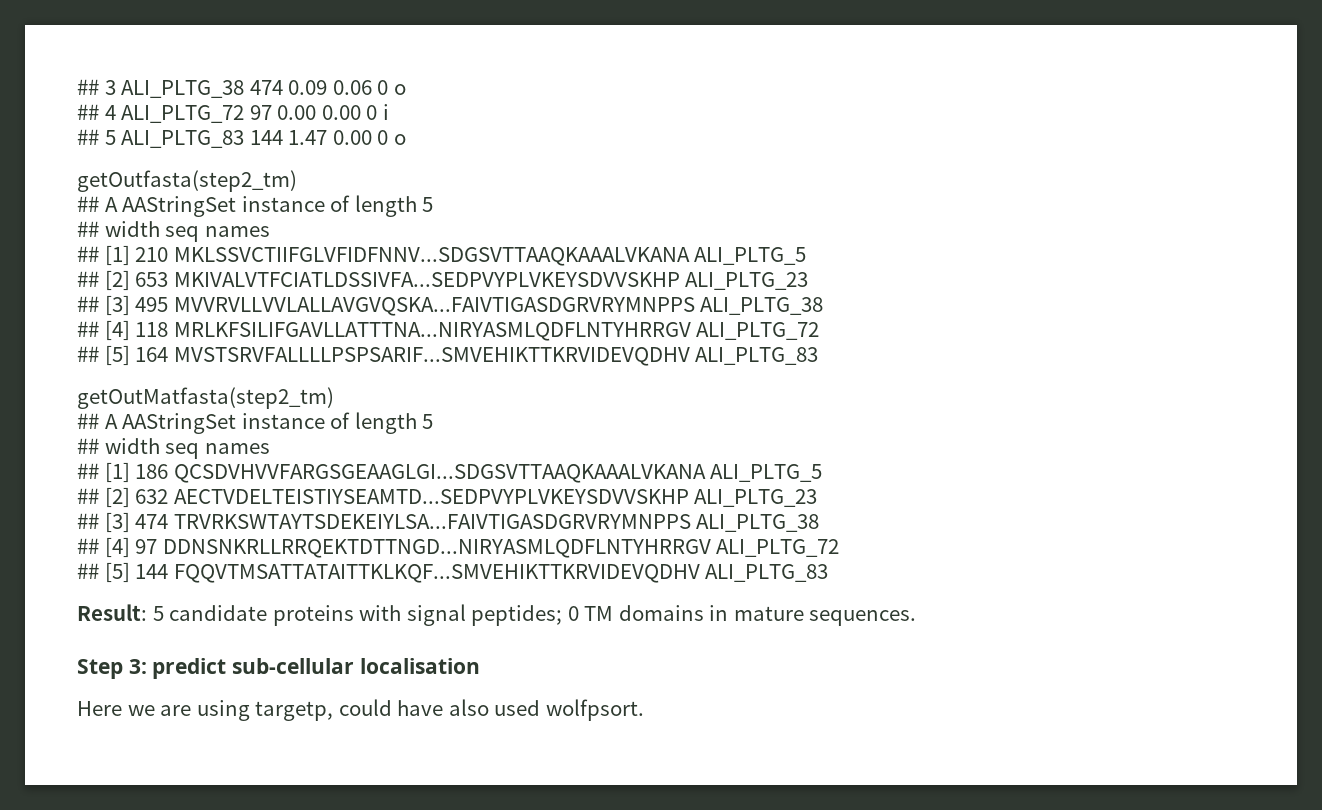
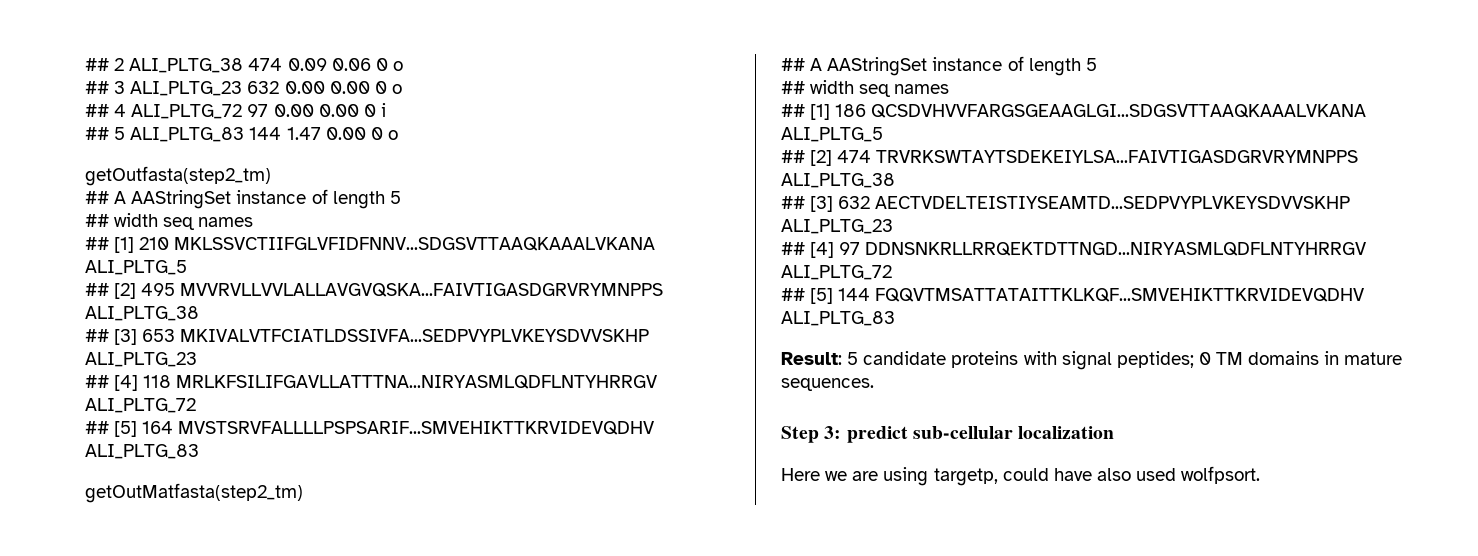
[77,79,116,95] ## 3 -> [85,58,125,71] ## 2
(406, 89) none -> [85,81,402,96] // ## 3 ALI_PLTG_23 632 0.00 0.00 0 o
[135,272,809,290] [77,295,824,316] 653 MKIVALVTFCIATLDSSIVFA...SEDPVYPLVKEYSDVVSKHP ALI_PLTG_23 // ## [3] 495 MVVRVLLVVLALLAVGVQSKA...FAIVTIGASDGRVRYMNPPS ALI_PLTG_38 -> [141,283,664,297] [85,306,199,321] [85,329,650,345] [85,352,197,367] 495 MVVRVLLVVLALLAVGVQSKA...FAIVTIGASDGRVRYMNPPS ALI_PLTG_38 // ## [3] 653 MKIVALVTFCIATLDSSIVFA...SEDPVYPLVKEYSDVVSKHP ALI_PLTG_23
[135,489,818,507] [77,512,820,533] 632 AECTVDELTEISTIYSEAMTD...SEDPVYPLVKEYSDVVSKHP ALI_PLTG_23 // ## [3] 474 TRVRKSWTAYTSDEKEIYLSA...FAIVTIGASDGRVRYMNPPS ALI_PLTG_38 -> [837,150,1359,163] [781,173,895,188] [781,196,1351,212] [781,219,893,234] 474 TRVRKSWTAYTSDEKEIYLSA...FAIVTIGASDGRVRYMNPPS ALI_PLTG_38 // ## [3] 632 AECTVDELTEISTIYSEAMTD...SEDPVYPLVKEYSDVVSKHP ALI_PLTG_23
[359,658,480,674] localisation -> [1018,426,1115,439] localization

